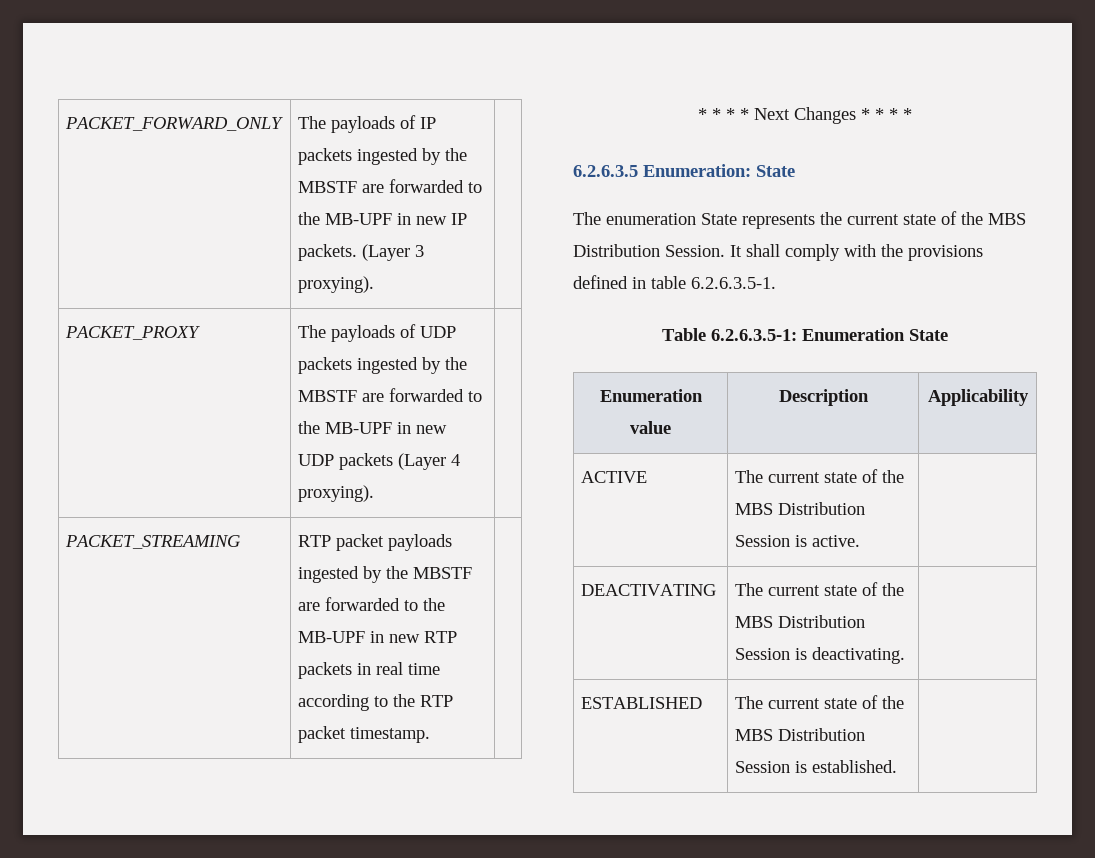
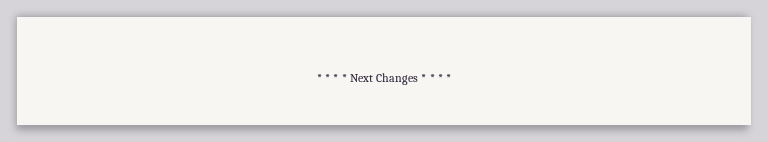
[65,117,284,131] [298,115,437,133] [298,148,468,165] [298,179,483,193] [298,212,468,225] [298,244,425,261] [298,276,375,293] [65,326,201,340] [298,324,457,342] [298,357,468,374] [298,388,483,402] [298,421,448,434] [298,453,461,470] [298,485,375,502] [65,535,241,549] [298,534,453,551] [298,566,473,583] [298,597,446,611] [298,631,458,643] [298,662,441,679] [298,694,454,711] [298,726,431,743] PACKET_FORWARD_ONLY | The payloads of IP packets ingested by the MBSTF are forwarded to the MB-UPF in new IP packets. (Layer 3 proxying). | // PACKET_PROXY | The payloads of UDP packets ingested by the MBSTF are forwarded to the MB-UPF in new UDP packets (Layer 4 proxying). | // PACKET_STREAMING | RTP packet payloads ingested by the MBSTF are forwarded to the MB-UPF in new RTP packets in real time according to the RTP packet timestamp. | // -> (316, 78) none
[573,164,795,177] [573,211,1026,229] [573,244,983,261] [573,275,776,289] [662,328,948,341] [599,389,703,402] [630,421,671,434] [778,389,869,406] [927,389,1029,406] [581,471,648,483] [735,469,905,483] [735,502,866,515] [735,535,861,547] [581,584,717,596] [735,582,905,596] [735,615,866,628] [735,647,906,664] [581,697,703,709] [735,695,905,709] [735,728,866,741] [735,760,898,773] // 6.2.6.3.5 Enumeration: State // The enumeration State represents the current state of the MBS Distribution Session. It shall comply with the provisions defined in table 6.2.6.3.5-1. // Table 6.2.6.3.5-1: Enumeration State // Enumeration value | Description | Applicability // ACTIVE | The current state of the MBS Distribution Session is active. | // DEACTIVATING | The current state of the MBS Distribution Session is deactivating. | // ESTABLISHED | The current state of the MBS Distribution Session is established. | -> (452, 78) none

